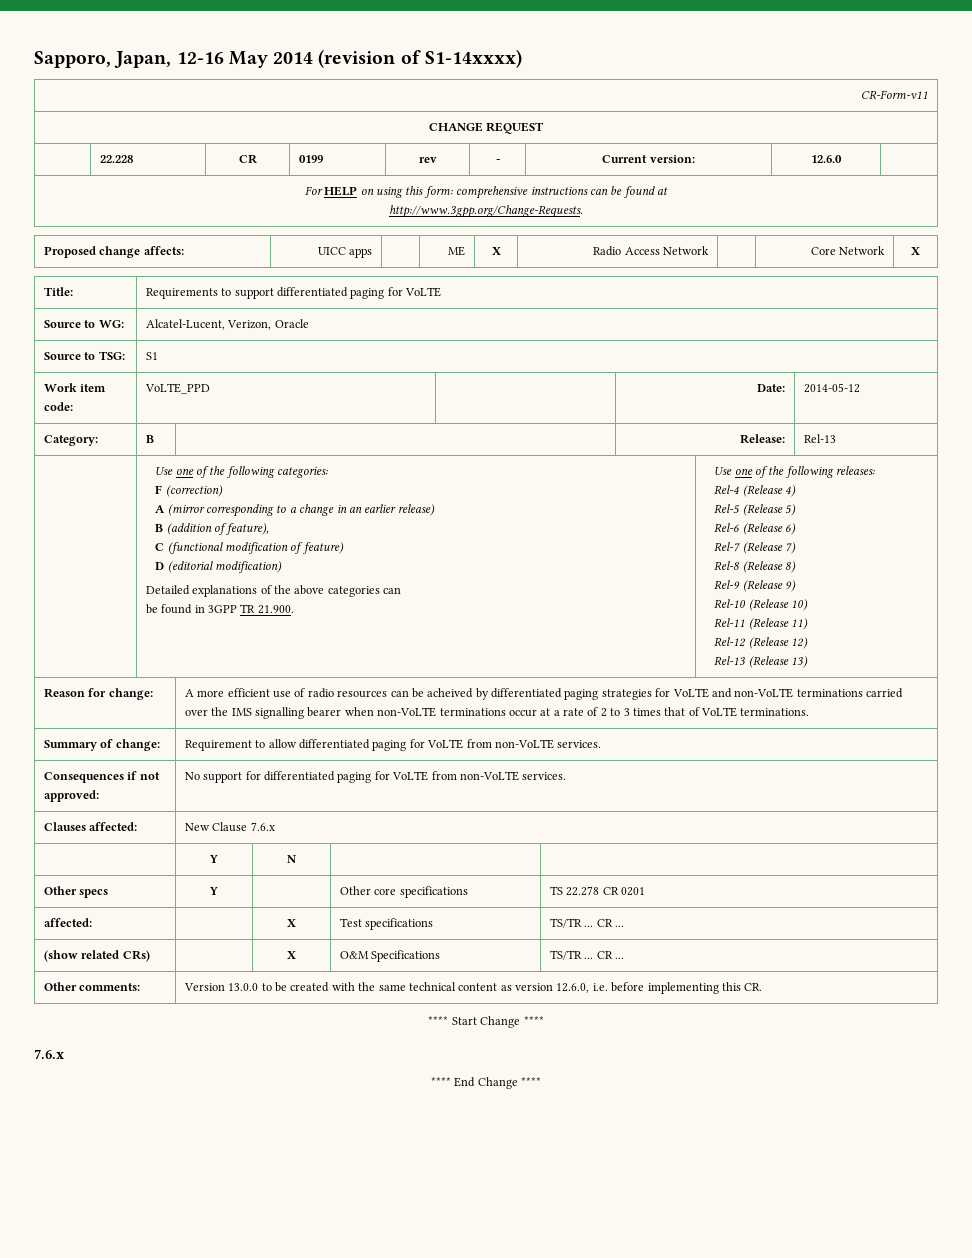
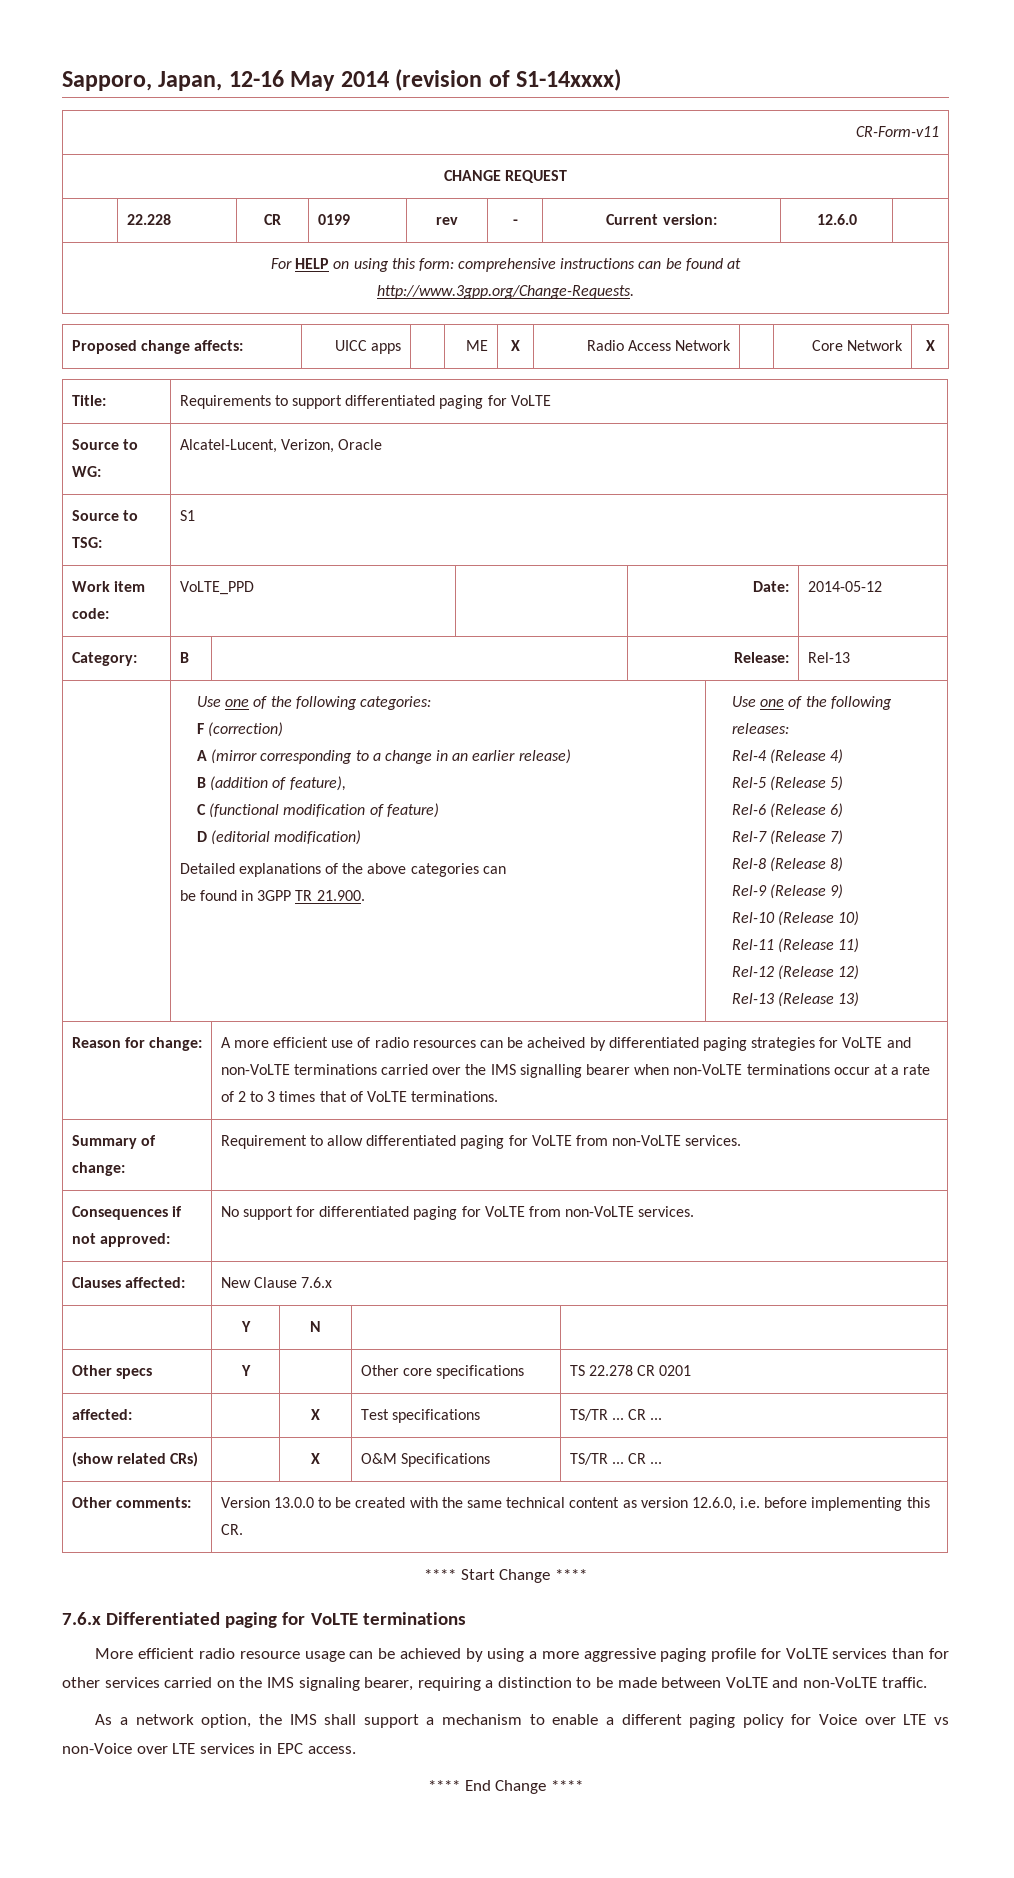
(64, 1054) none -> [106,1612,466,1628] [95,1648,950,1662] [62,1677,927,1691] [95,1714,950,1728] [62,1743,356,1754] Differentiated paging for VoLTE terminations // More efficient radio resource usage can be achieved by using a more aggressive paging profile for VoLTE services than for other services carried on the IMS signaling bearer, requiring a distinction to be made between VoLTE and non-VoLTE traffic. // As a network option, the IMS shall support a mechanism to enable a different paging policy for Voice over LTE vs non-Voice over LTE services in EPC access.

